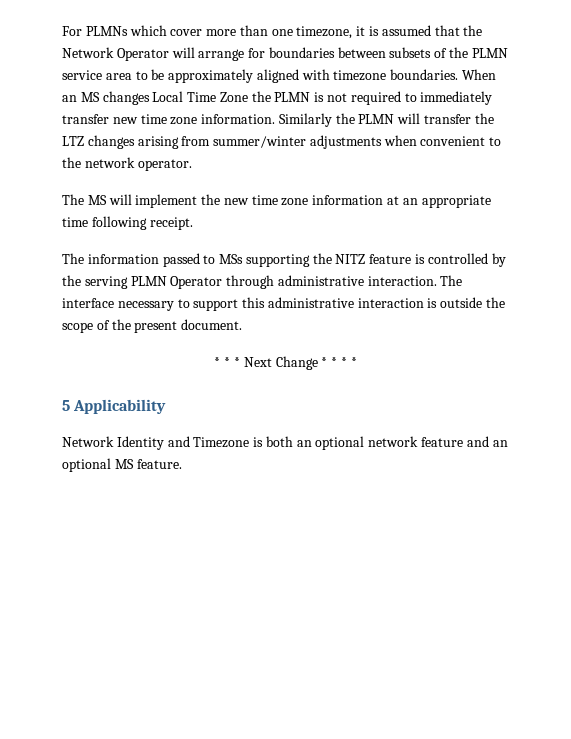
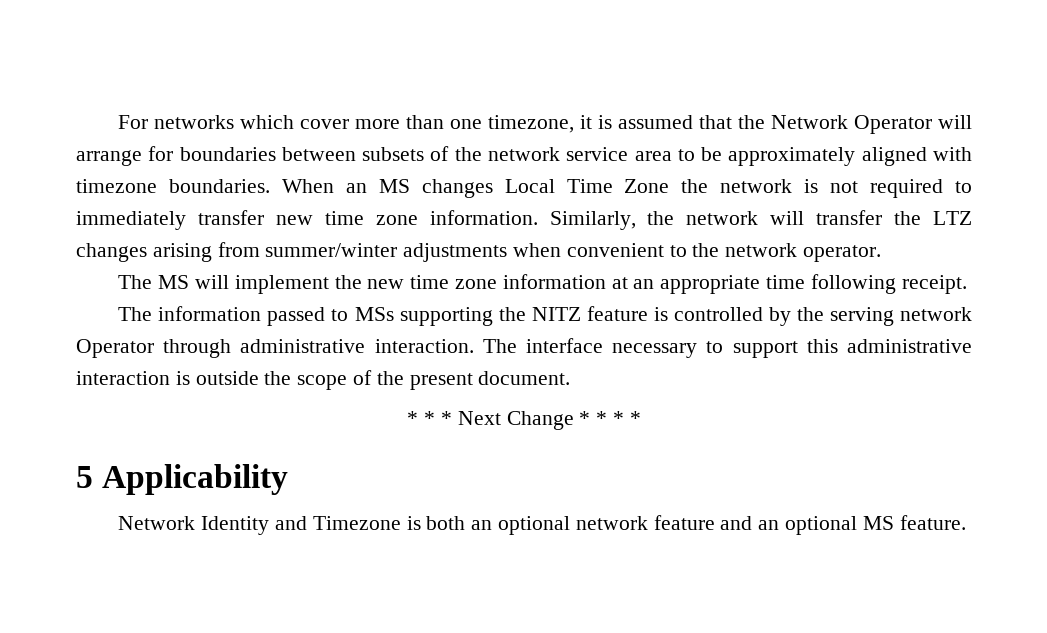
[85,26,128,36] PLMNs -> [154,115,235,129] networks
[471,48,508,58] PLMN -> [487,147,560,161] network
[274,92,311,102] PLMN -> [720,179,793,193] network
[278,113,395,127] Similarly the PLMN -> [549,211,759,230] Similarly, the network
[130,276,167,286] PLMN -> [900,307,972,321] network

